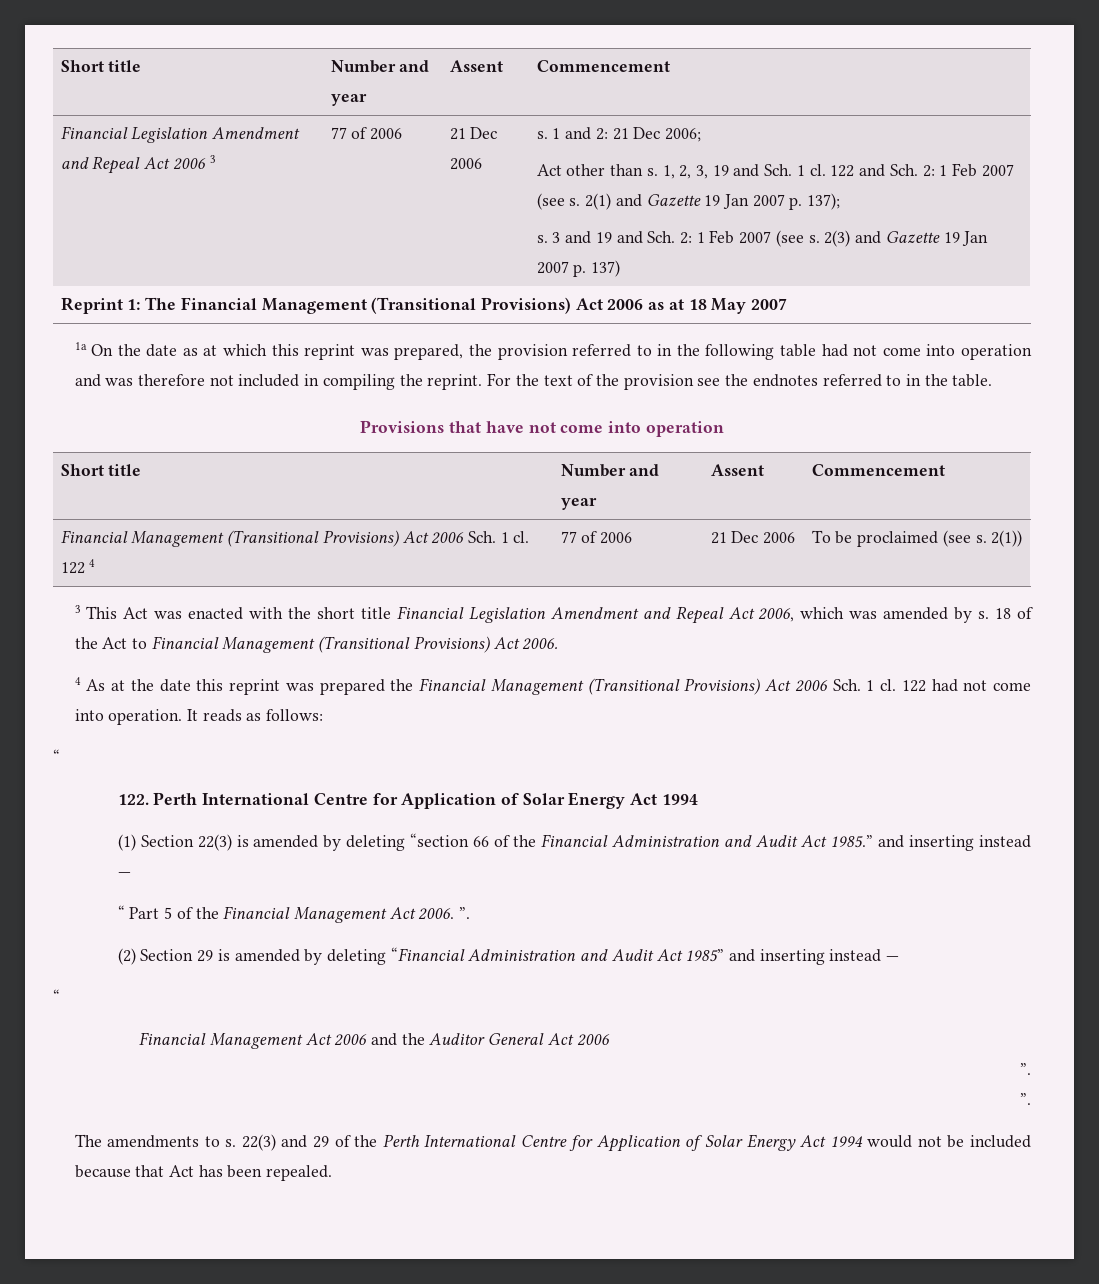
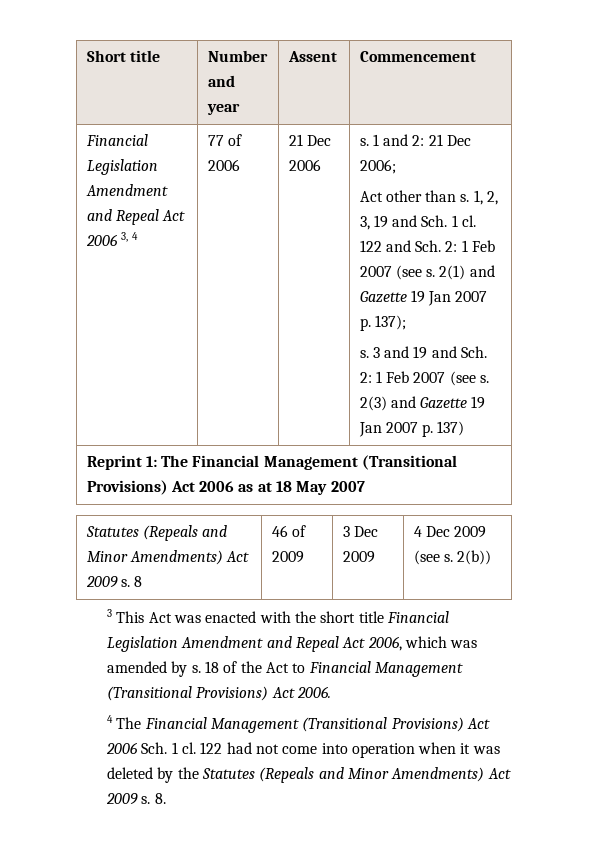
[209,155,216,163] 3 -> [120,232,139,242] 3, 4
[74,342,1032,360] [74,373,993,390] [360,420,724,437] [60,464,142,476] [560,464,660,477] [560,498,597,510] [710,464,764,476] [811,464,945,476] [60,530,530,547] [60,559,96,574] [560,531,633,544] [710,531,796,544] [811,530,1023,547] // 1a On the date as at which this reprint was prepared, the provision referred to in the following table had not come into operation and was therefore not included in compiling the reprint. For the text of the provision see the endnotes referred to in the table. // Provisions that have not come into operation // Short title | Number and year | Assent | Commencement // Financial Management (Transitional Provisions) Act 2006 Sch. 1 cl. 122 4 | 77 of 2006 | 21 Dec 2006 | To be proclaimed (see s. 2(1)) -> [85,525,228,541] [86,550,250,565] [85,576,143,588] [271,525,306,537] [271,551,304,563] [342,526,378,537] [342,551,375,563] [413,526,487,538] [413,550,492,565] // Statutes (Repeals and Minor Amendments) Act 2009 s. 8 | 46 of 2009 | 3 Dec 2009 | 4 Dec 2009 (see s. 2(b))
[86,679,414,695] As at the date this reprint was prepared the -> [116,717,142,729] The
[108,709,324,725] [53,749,60,763] [117,792,698,809] [117,833,1031,851] [117,872,131,877] [117,905,471,923] [117,947,900,965] [53,989,60,1003] [139,1032,610,1049] [1020,1063,1031,1075] [1020,1093,1031,1105] [74,1134,1032,1152] [74,1165,333,1181] operation. It reads as follows: // “ // 122. Perth International Centre for Application of Solar Energy Act 1994 // (1) Section 22(3) is amended by deleting “section 66 of the Financial Administration and Audit Act 1985.” and inserting instead — // “ Part 5 of the Financial Management Act 2006. ”. // (2) Section 29 is amended by deleting “Financial Administration and Audit Act 1985” and inserting instead — // “ // Financial Management Act 2006 and the Auditor General Act 2006 // ”. // ”. // The amendments to s. 22(3) and 29 of the Perth International Centre for Application of Solar Energy Act 1994 would not be included because that Act has been repealed. -> [351,742,500,758] [106,767,511,783] [105,793,166,805] operation when it was deleted by the Statutes (Repeals and Minor Amendments) Act 2009 s. 8.

